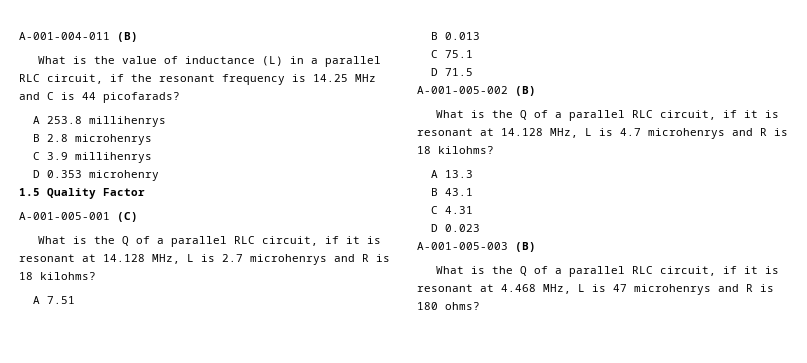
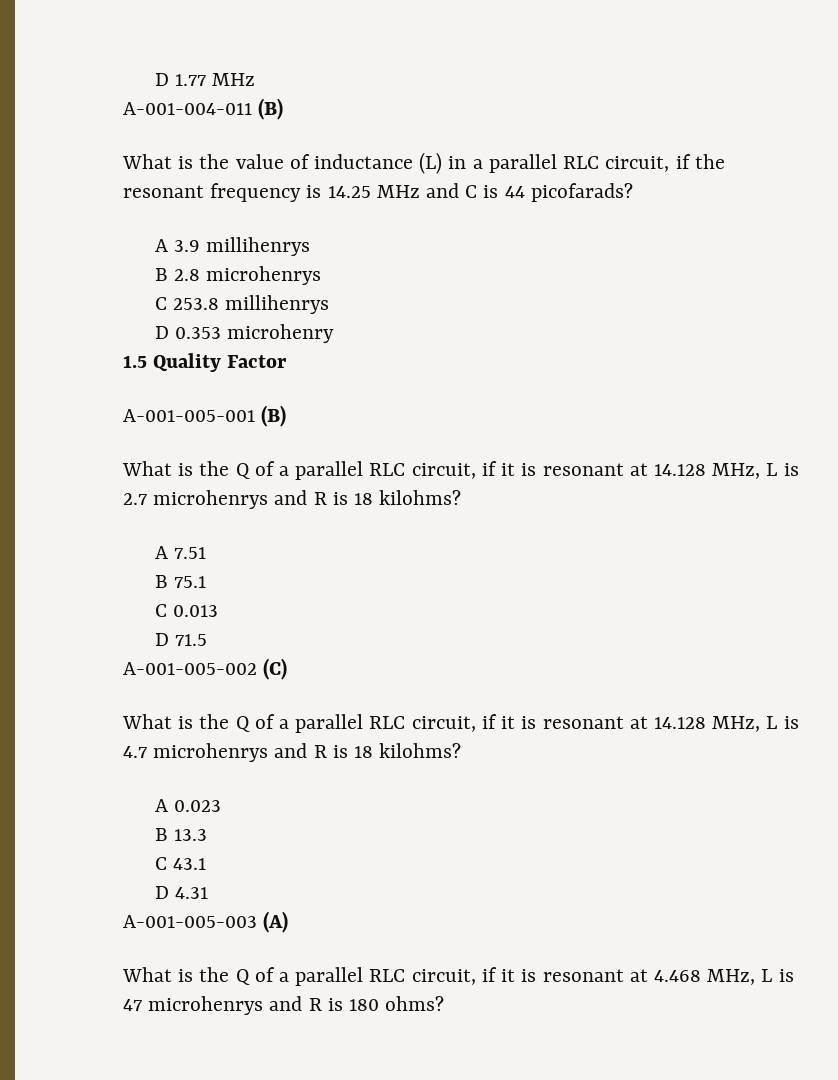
(19, 36) none -> [154,73,256,86] D 1.77 MHz //
[46,116,82,124] 253.8 -> [174,240,201,252] 3.9
[46,152,68,160] 3.9 -> [173,298,220,310] 253.8
[117,212,138,222] (C) -> [261,405,287,427] (B)
[444,32,480,40] [430,50,473,58] 0.013 // C 75.1 -> [174,576,207,588] [154,604,219,617] 75.1 // C 0.013
[515,86,536,96] (B) -> [263,658,288,680] (C)
(438, 174) none -> [174,800,222,812] [154,828,168,841] 0.023 // B
[430,188,438,196] B -> [154,857,167,870] C
[430,206,438,214] C -> [154,886,169,899] D
[430,224,480,232] // D 0.023 -> (209, 893) none
[515,242,536,252] (B) -> [263,911,289,933] (A)

